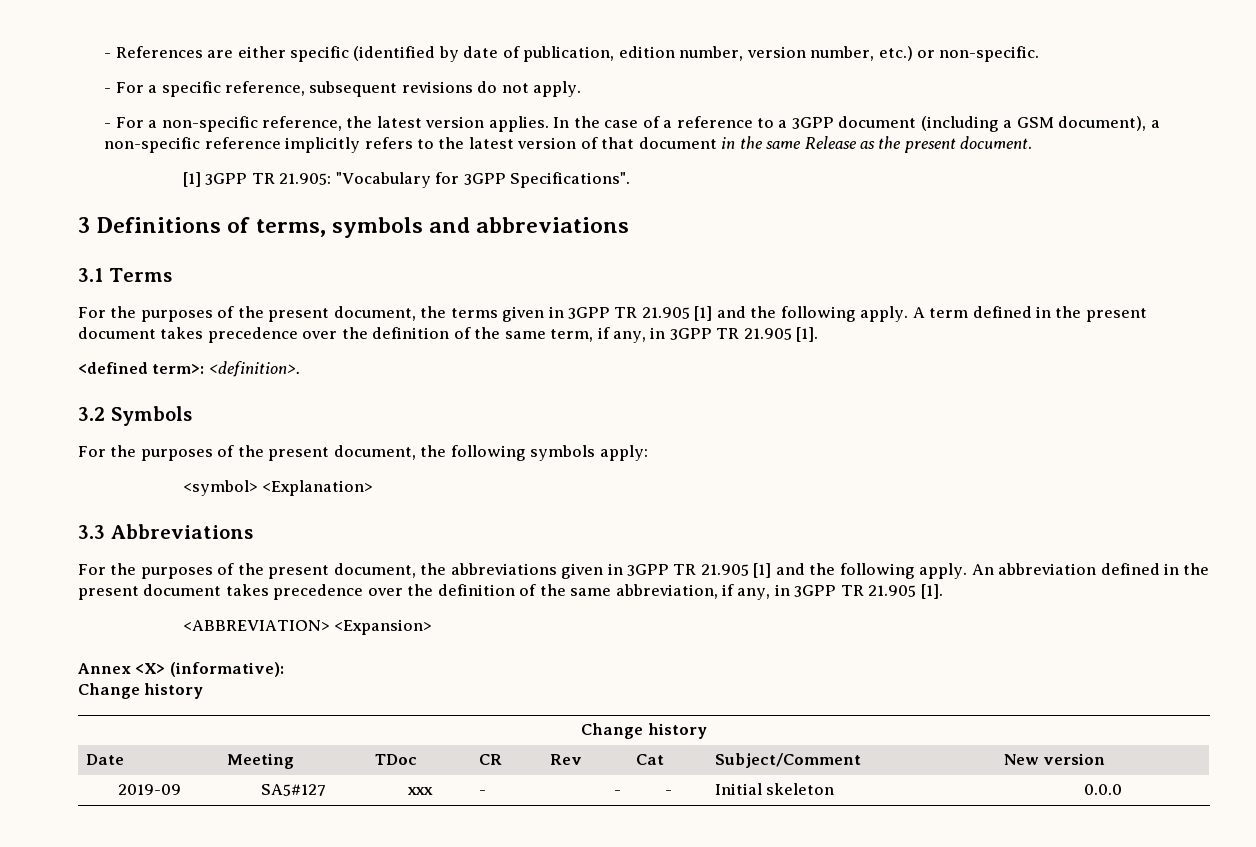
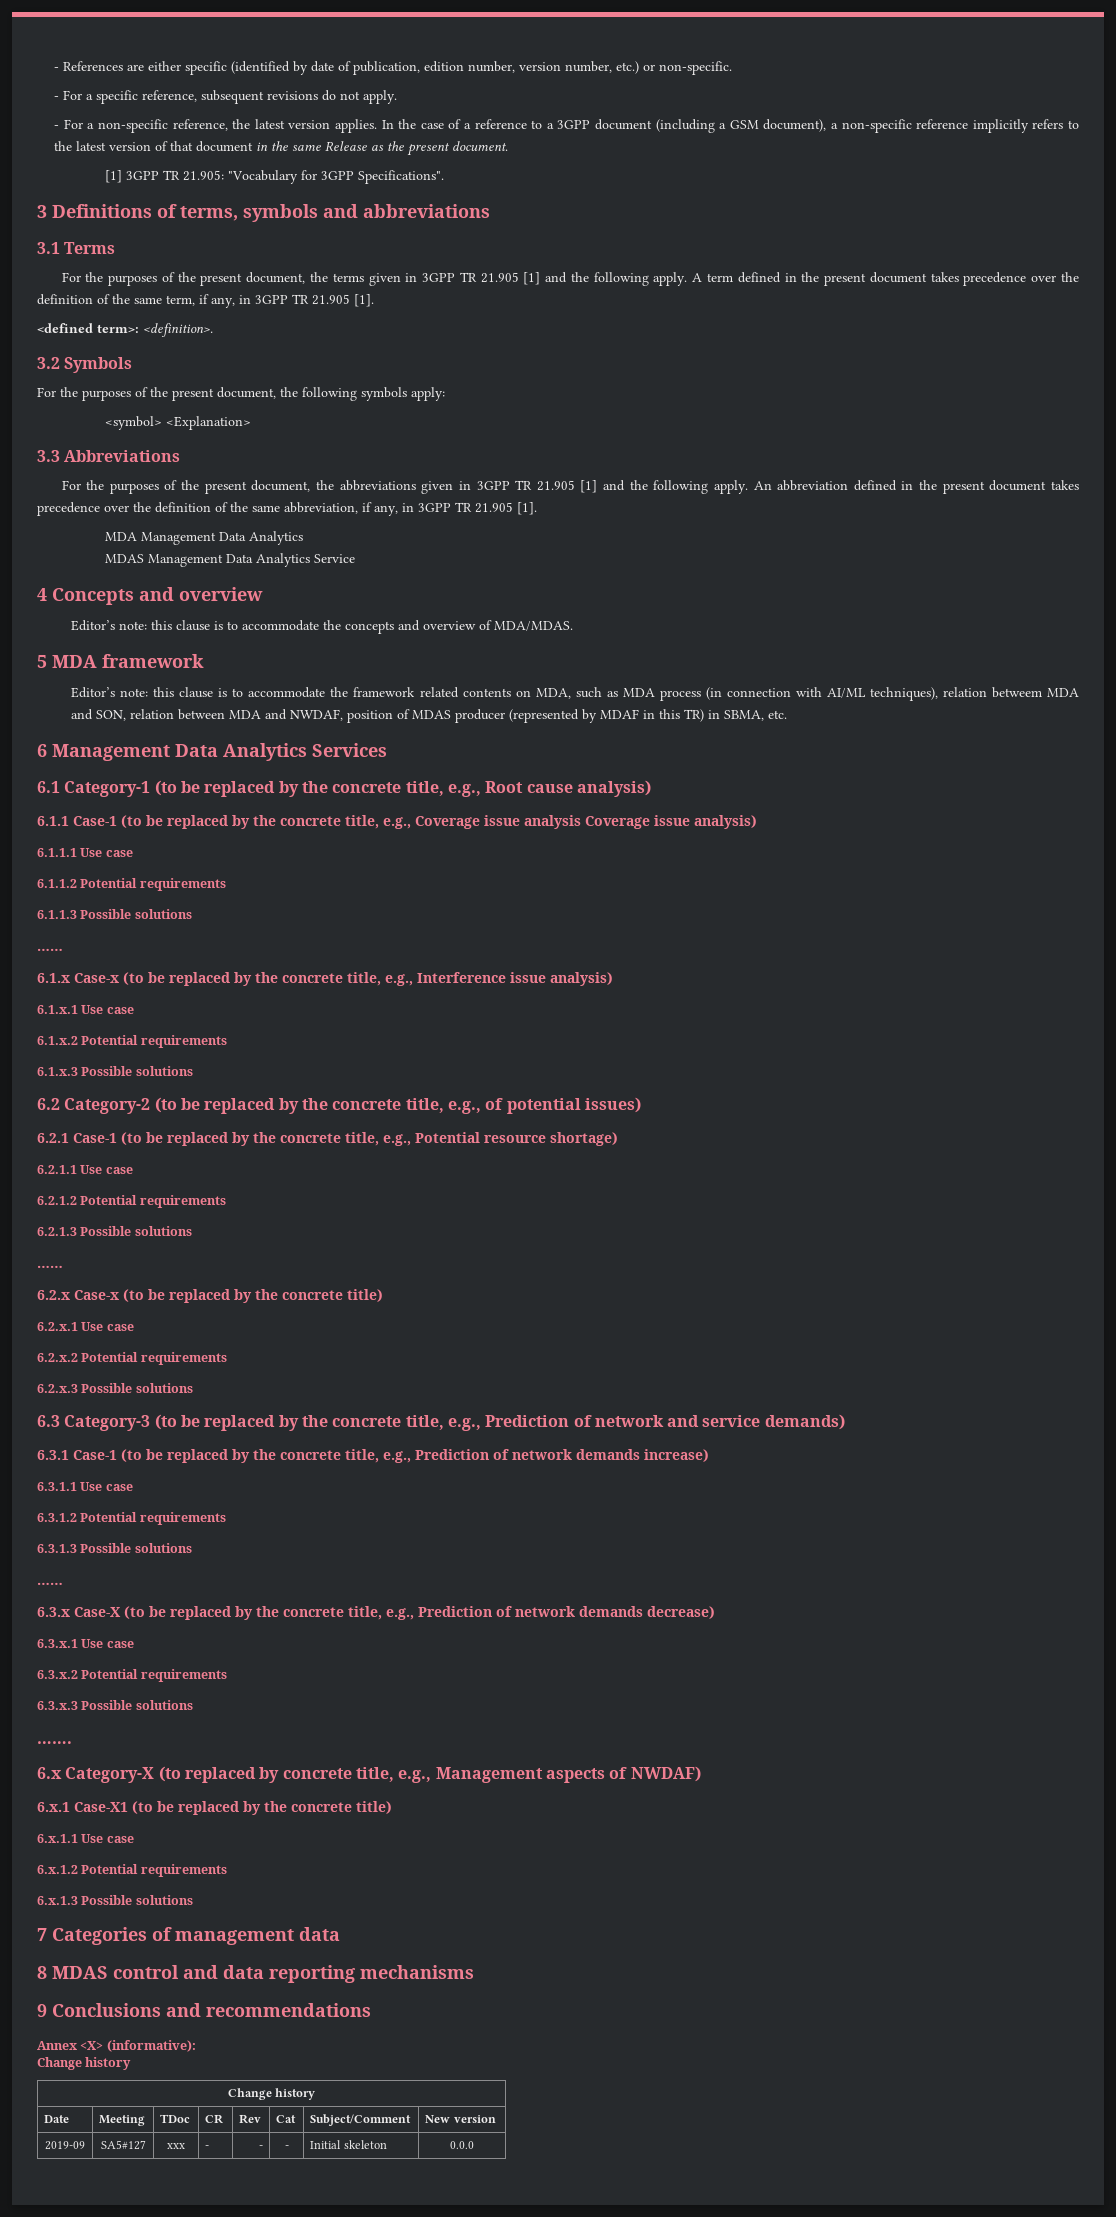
[182,619,433,635] <ABBREVIATION> <Expansion> -> [105,531,304,545] [105,553,356,567] [37,587,263,605] [71,620,574,634] [37,654,204,668] [71,687,1079,701] [71,709,788,723] [37,743,387,761] [37,780,651,797] [37,815,757,829] [37,848,133,857] [37,878,226,891] [37,909,192,919] [37,948,63,951] [37,972,613,986] [37,1005,134,1014] [37,1035,227,1048] [37,1066,193,1076] [37,1097,641,1114] [37,1132,618,1146] [37,1165,133,1174] [37,1195,226,1208] [37,1226,192,1236] [37,1265,63,1268] [37,1289,383,1303] [37,1322,134,1331] [37,1352,227,1365] [37,1383,193,1393] [37,1414,845,1431] [37,1449,709,1463] [37,1482,133,1491] [37,1512,226,1525] [37,1543,192,1553] [37,1582,63,1585] [37,1606,715,1620] [37,1639,134,1648] [37,1669,227,1682] [37,1700,193,1710] [37,1741,72,1744] [37,1766,701,1783] [37,1801,392,1815] [37,1834,134,1843] [37,1864,227,1877] [37,1895,193,1905] [37,1927,340,1945] [37,1965,474,1983] [37,2003,371,2017] MDA Management Data Analytics // MDAS Management Data Analytics Service // 4 Concepts and overview // Editor’s note: this clause is to accommodate the concepts and overview of MDA/MDAS. // 5 MDA framework // Editor’s note: this clause is to accommodate the framework related contents on MDA, such as MDA process (in connection with AI/ML techniques), relation betweem MDA and SON, relation between MDA and NWDAF, position of MDAS producer (represented by MDAF in this TR) in SBMA, etc. // 6 Management Data Analytics Services // 6.1 Category-1 (to be replaced by the concrete title, e.g., Root cause analysis) // 6.1.1 Case-1 (to be replaced by the concrete title, e.g., Coverage issue analysis Coverage issue analysis) // 6.1.1.1 Use case // 6.1.1.2 Potential requirements // 6.1.1.3 Possible solutions // …… // 6.1.x Case-x (to be replaced by the concrete title, e.g., Interference issue analysis) // 6.1.x.1 Use case // 6.1.x.2 Potential requirements // 6.1.x.3 Possible solutions // 6.2 Category-2 (to be replaced by the concrete title, e.g., of potential issues) // 6.2.1 Case-1 (to be replaced by the concrete title, e.g., Potential resource shortage) // 6.2.1.1 Use case // 6.2.1.2 Potential requirements // 6.2.1.3 Possible solutions // …… // 6.2.x Case-x (to be replaced by the concrete title) // 6.2.x.1 Use case // 6.2.x.2 Potential requirements // 6.2.x.3 Possible solutions // 6.3 Category-3 (to be replaced by the concrete title, e.g., Prediction of network and service demands) // 6.3.1 Case-1 (to be replaced by the concrete title, e.g., Prediction of network demands increase) // 6.3.1.1 Use case // 6.3.1.2 Potential requirements // 6.3.1.3 Possible solutions // …… // 6.3.x Case-X (to be replaced by the concrete title, e.g., Prediction of network demands decrease) // 6.3.x.1 Use case // 6.3.x.2 Potential requirements // 6.3.x.3 Possible solutions // ……. // 6.x Category-X (to replaced by concrete title, e.g., Management aspects of NWDAF) // 6.x.1 Case-X1 (to be replaced by the concrete title) // 6.x.1.1 Use case // 6.x.1.2 Potential requirements // 6.x.1.3 Possible solutions // 7 Categories of management data // 8 MDAS control and data reporting mechanisms // 9 Conclusions and recommendations

